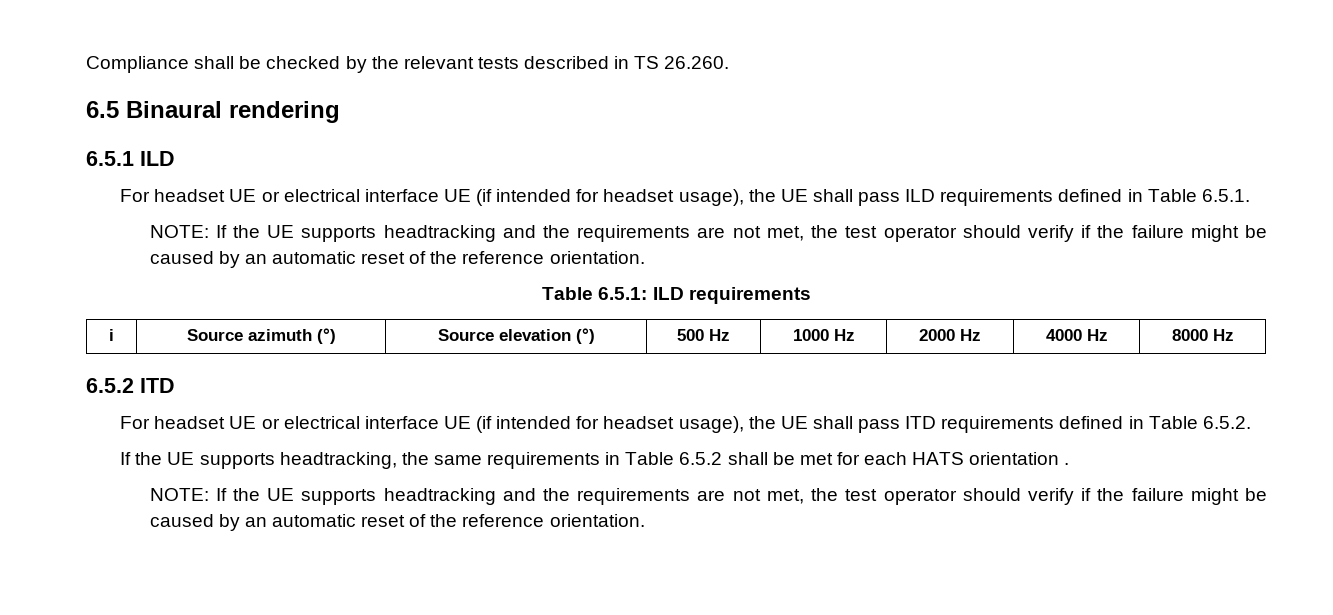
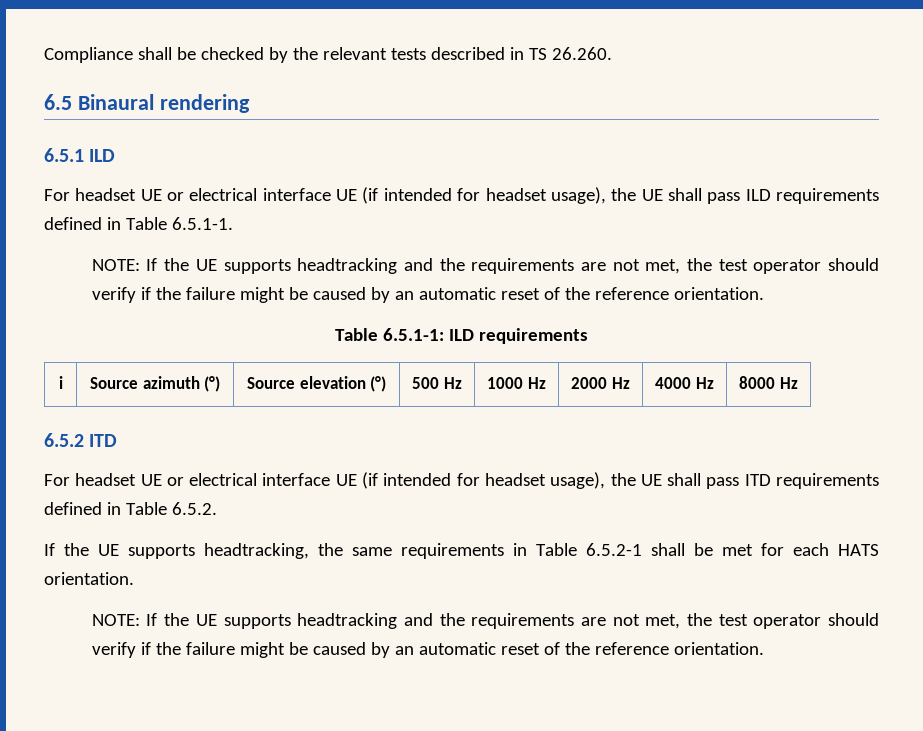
[1201,189,1250,202] 6.5.1. -> [171,217,233,230] 6.5.1-1.
[598,287,648,300] 6.5.1: -> [383,328,445,341] 6.5.1-1:
[679,452,723,465] 6.5.2 -> [586,543,642,556] 6.5.2-1
[969,452,1070,465] orientation . -> [44,572,134,585] orientation.

